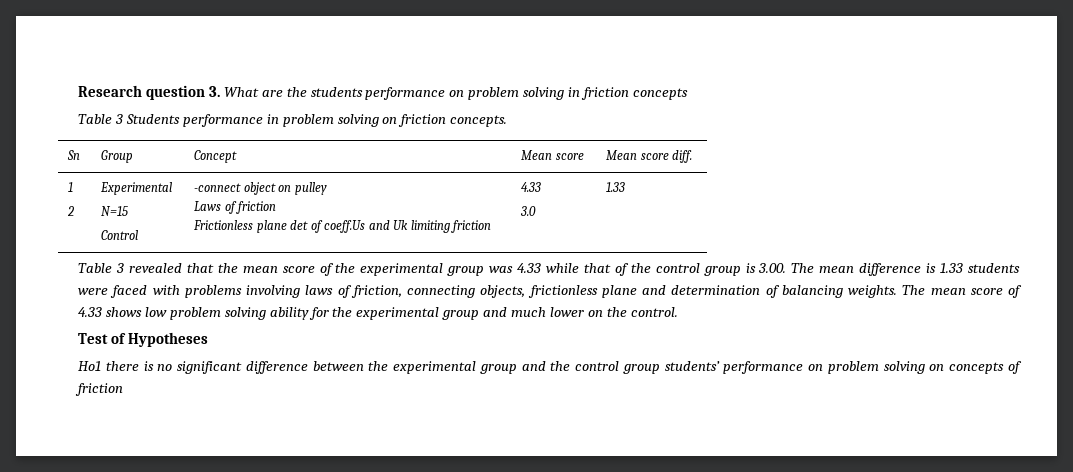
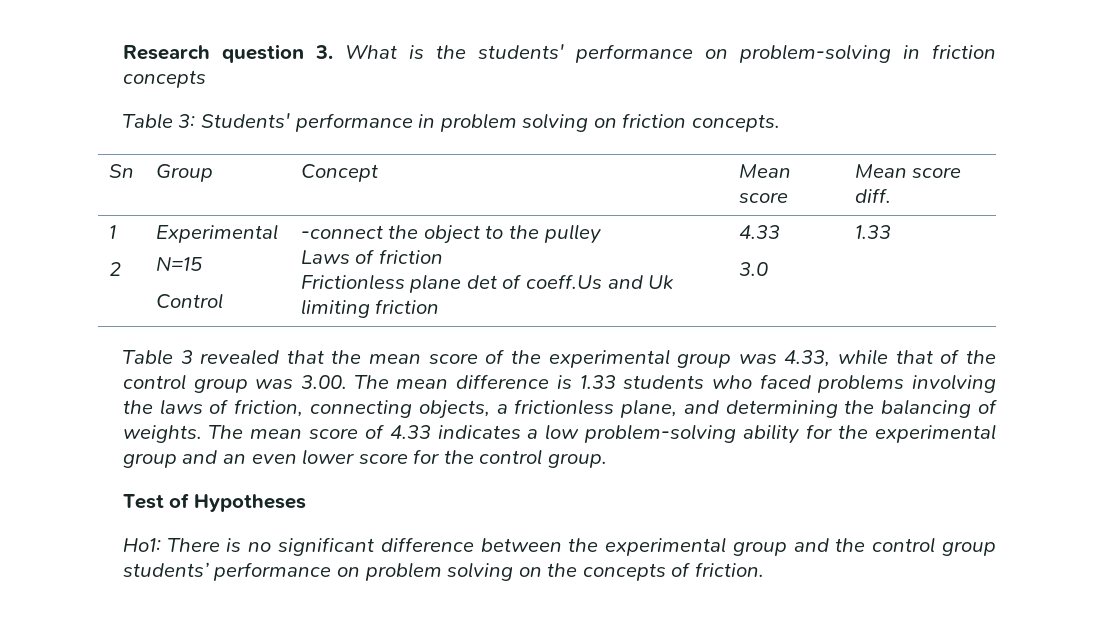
[261,87,565,100] are the students performance on problem solving -> [408,44,891,63] is the students' performance on problem-solving
[114,114,180,124] 3 Students -> [178,113,291,128] 3: Students'
[243,182,292,195] object on -> [388,225,540,244] the object to the
[517,263,542,273] 4.33 -> [784,350,831,367] 4.33,
[745,263,756,273] is -> [255,379,294,389] was
[78,285,180,298] were faced with -> [711,374,811,389] who faced
(301, 291) none -> [122,400,153,414] the
[527,285,843,298] frictionless plane and determination of balancing -> [496,399,998,418] a frictionless plane, and determining the balancing of
[105,307,266,320] shows low problem solving -> [437,424,737,443] indicates a low problem-solving
[511,307,678,317] much lower on the control. -> [223,449,607,468] an even lower score for the control group.
[78,361,139,371] Ho1 there -> [122,538,220,552] Ho1: There
(945, 367) none -> [547,563,578,577] the
[75,383,124,396] friction -> [694,562,764,577] friction.

